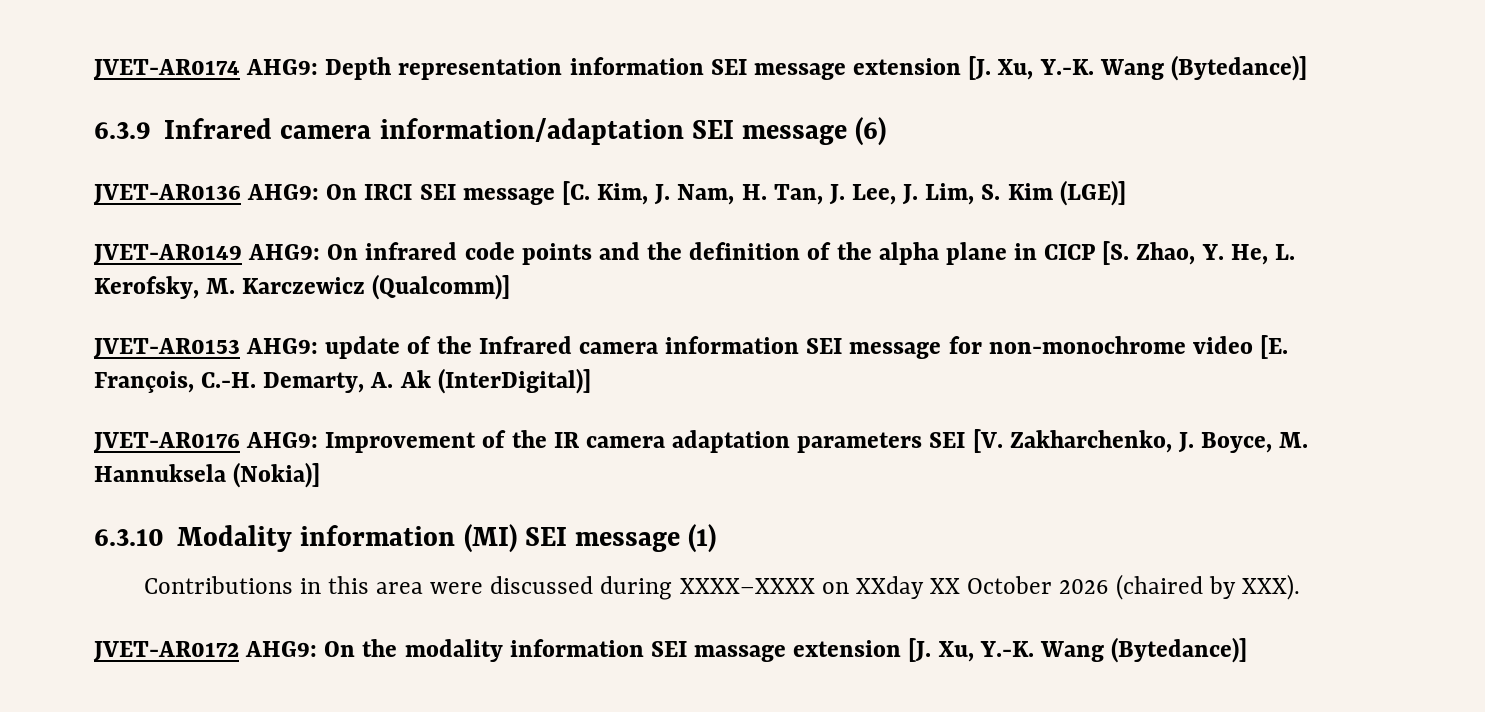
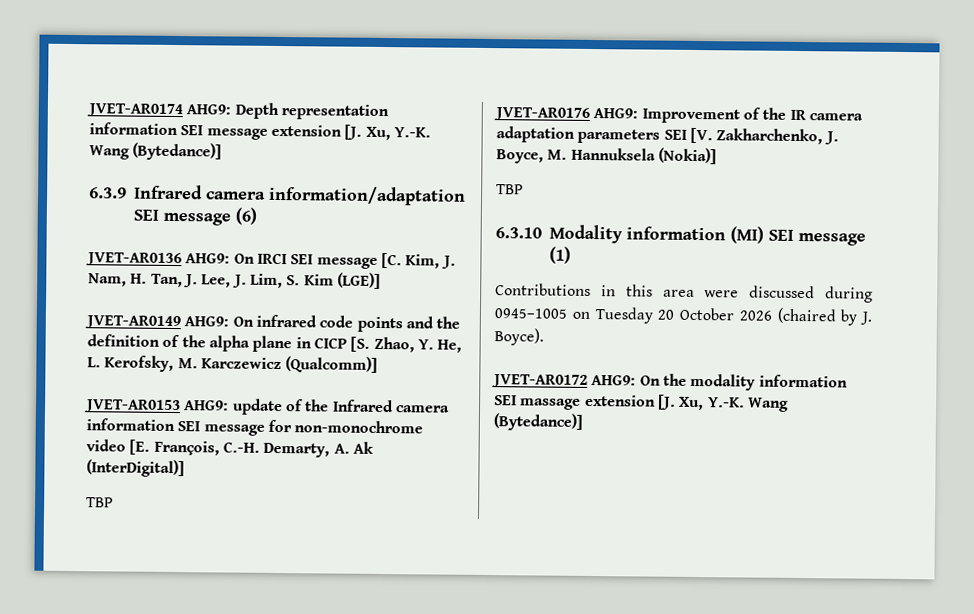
(591, 381) none -> [86,497,114,508] // TBP
(321, 475) none -> [496,184,524,195] // TBP
[679,576,961,599] XXXX–XXXX on XXday XX -> [494,307,675,324] 0945–1005 on Tuesday 20
[1241,574,1300,600] XXX). -> [860,311,872,325] [494,328,544,346] J. Boyce).

